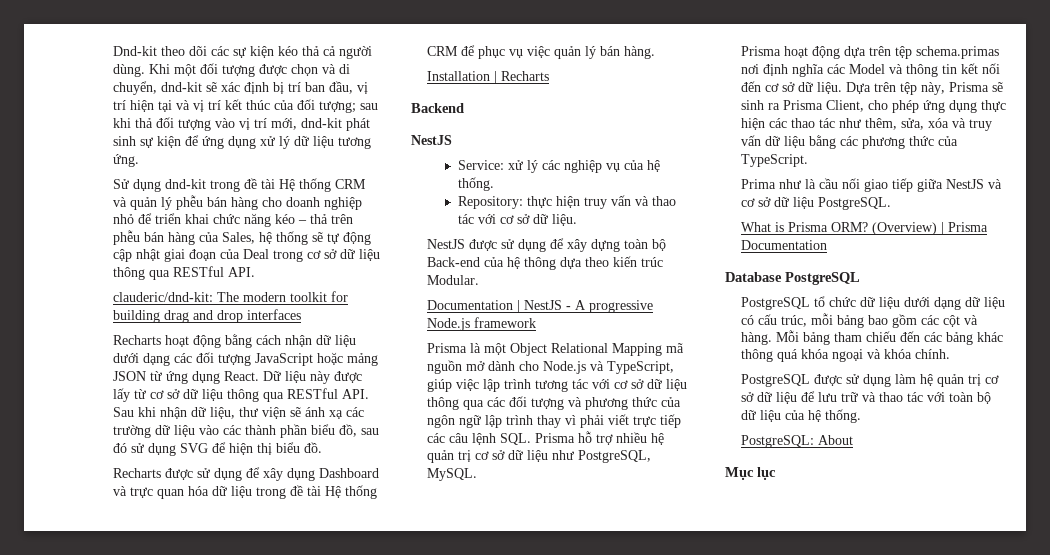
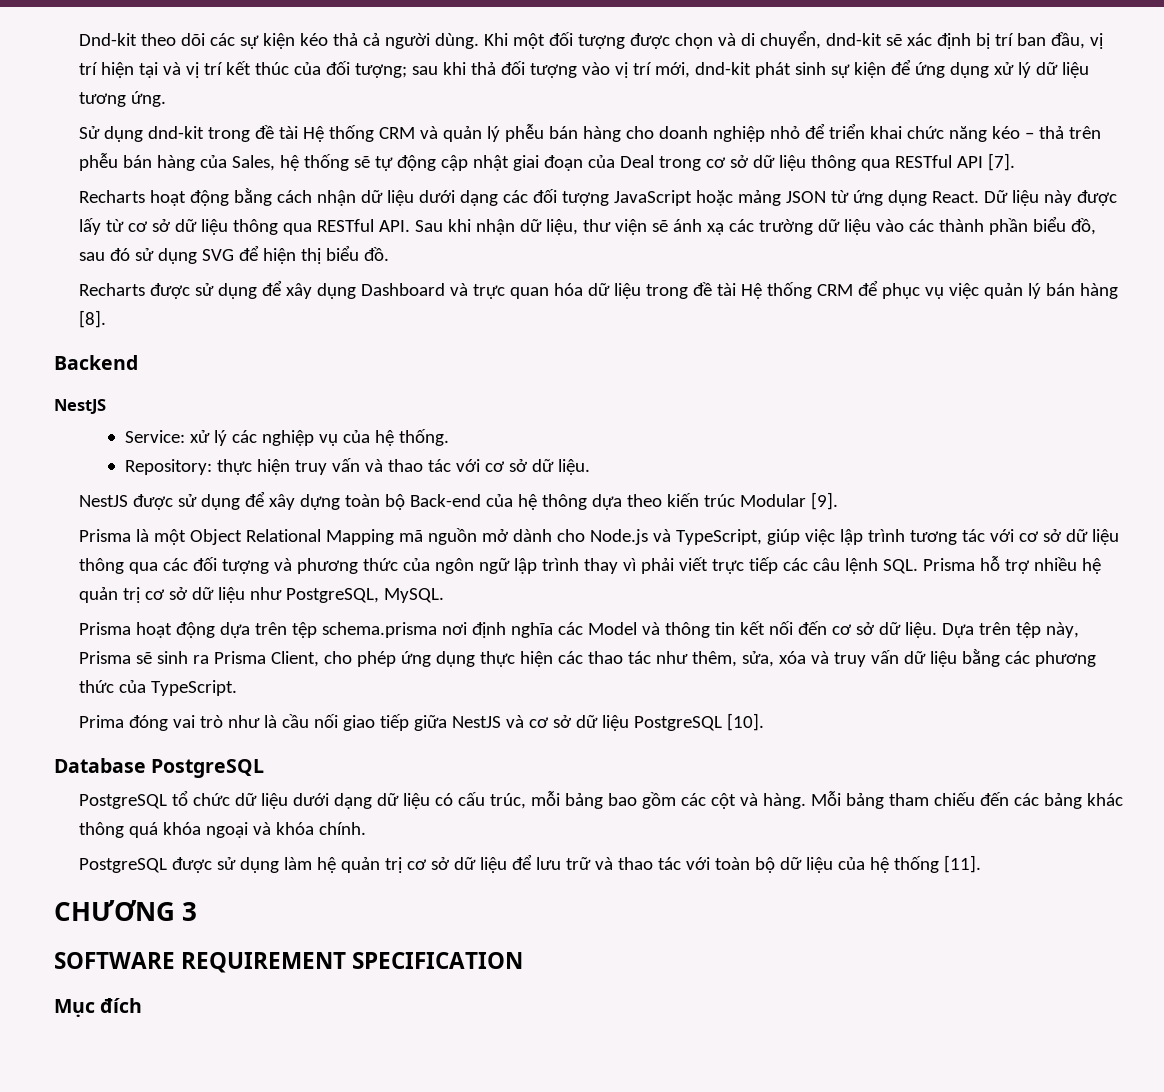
[227,267,255,277] [112,291,348,302] [112,309,301,323] API. // clauderic/dnd-kit: The modern toolkit for building drag and drop interfaces -> [957,153,1016,171] API [7].
[623,46,655,59] [426,71,549,84] hàng. // Installation | Recharts -> [1080,283,1119,299] [79,310,107,328] hàng [8].
[426,275,479,285] [426,300,653,313] [426,317,536,331] Modular. // Documentation | NestJS - A progressive Node.js framework -> [740,492,839,510] Modular [9].
[915,46,999,59] schema.primas -> [322,622,438,638] schema.prisma
(776, 184) none -> [129,715,224,731] đóng vai trò
[817,197,891,210] [740,222,988,235] [740,240,827,250] PostgreSQL. // What is Prisma ORM? (Overview) | Prisma Documentation -> [634,713,765,731] PostgreSQL [10].
[824,409,861,423] [740,435,853,448] thống. // PostgreSQL: About -> [894,855,982,873] [54,900,198,921] [54,952,524,973] thống [11]. // CHƯƠNG 3 // SOFTWARE REQUIREMENT SPECIFICATION
[757,467,776,480] lục -> [100,998,143,1013] đích

